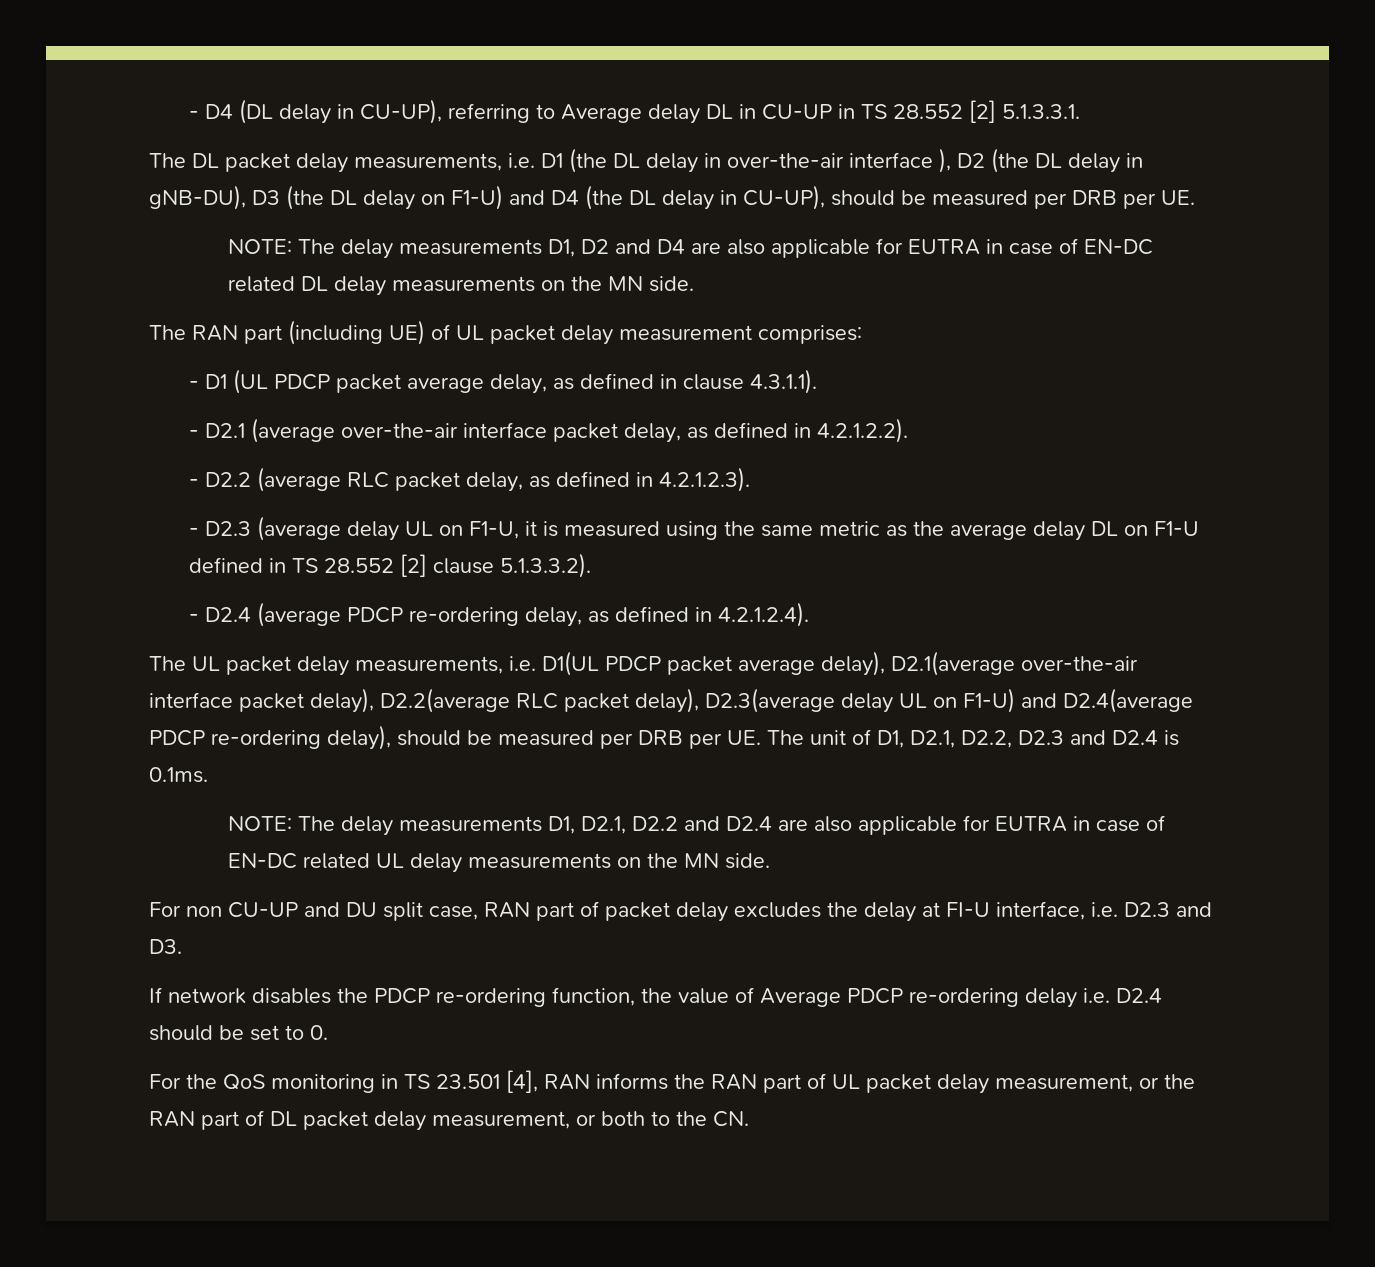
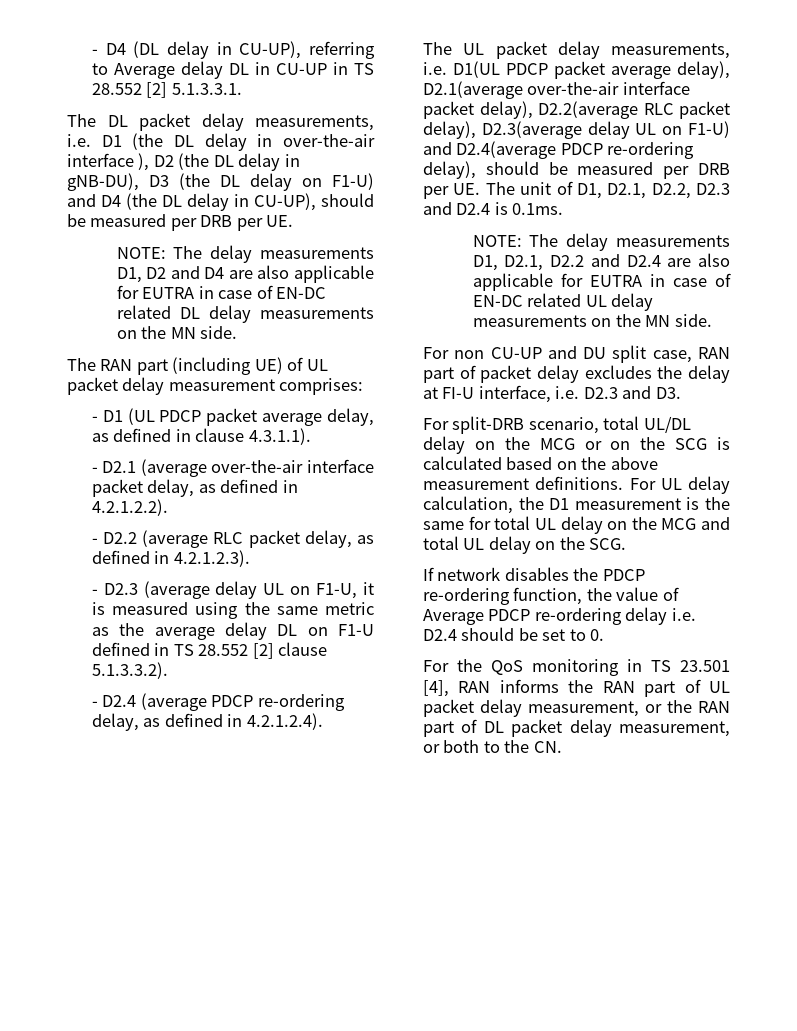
(182, 946) none -> [423,416,691,434] [423,436,730,454] [423,456,658,470] [423,476,730,494] [423,496,730,514] [423,516,730,534] [423,536,627,554] // For split-DRB scenario, total UL/DL delay on the MCG or on the SCG is calculated based on the above measurement definitions. For UL delay calculation, the D1 measurement is the same for total UL delay on the MCG and total UL delay on the SCG.

